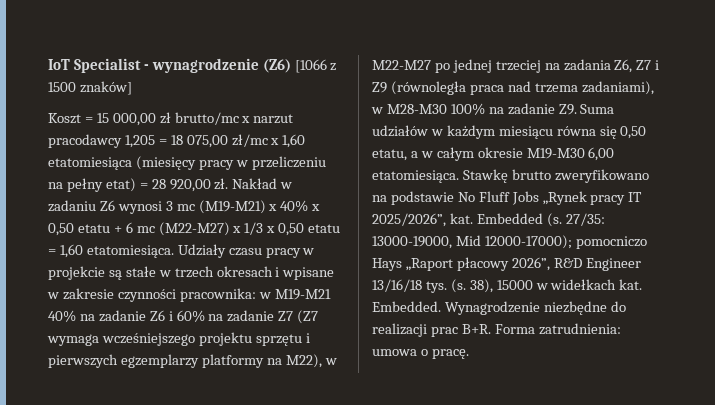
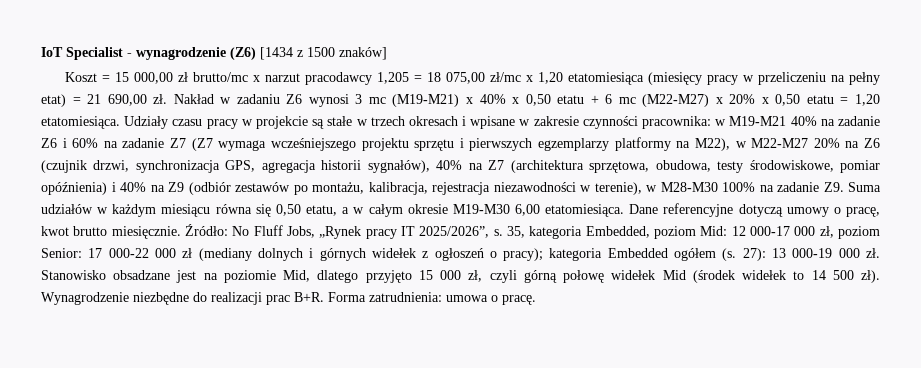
[294,59,327,73] [1066 -> [260,47,293,60] [1434
[282,134,306,148] 1,60 -> [537,72,563,84] 1,20
[151,179,211,192] 28 920,00 -> [87,94,147,106] 21 690,00
[244,222,264,235] 1/3 -> [729,94,756,104] 20%
[59,244,83,258] 1,60 -> [855,94,881,106] 1,20
[434,59,660,73] [372,81,654,95] po jednej trzeciej na zadania Z6, Z7 i Z9 (równoległa praca nad trzema zadaniami), -> [813,138,880,148] [41,160,880,173] [41,182,642,195] 20% na Z6 (czujnik drzwi, synchronizacja GPS, agregacja historii sygnałów), 40% na Z7 (architektura sprzętowa, obudowa, testy środowiskowe, pomiar opóźnienia) i 40% na Z9 (odbiór zestawów po montażu, kalibracja, rejestracja niezawodności w terenie),
[462,169,649,183] [372,191,454,205] Stawkę brutto zweryfikowano na podstawie -> [629,203,880,217] [41,224,229,239] Dane referencyjne dotyczą umowy o pracę, kwot brutto miesięcznie. Źródło:
[511,191,539,205] Jobs -> [287,226,316,238] Jobs,
[449,213,605,227] [372,235,647,249] [372,257,641,271] [372,279,643,293] [372,301,441,312] kat. Embedded (s. 27/35: 13000-19000, Mid 12000-17000); pomocniczo Hays „Raport płacowy 2026”, R&D Engineer 13/16/18 tys. (s. 38), 15000 w widełkach kat. Embedded. -> [493,226,881,239] [41,248,881,261] [41,270,880,283] s. 35, kategoria Embedded, poziom Mid: 12 000-17 000 zł, poziom Senior: 17 000-22 000 zł (mediany dolnych i górnych widełek z ogłoszeń o pracy); kategoria Embedded ogółem (s. 27): 13 000-19 000 zł. Stanowisko obsadzane jest na poziomie Mid, dlatego przyjęto 15 000 zł, czyli górną połowę widełek Mid (środek widełek to 14 500 zł).

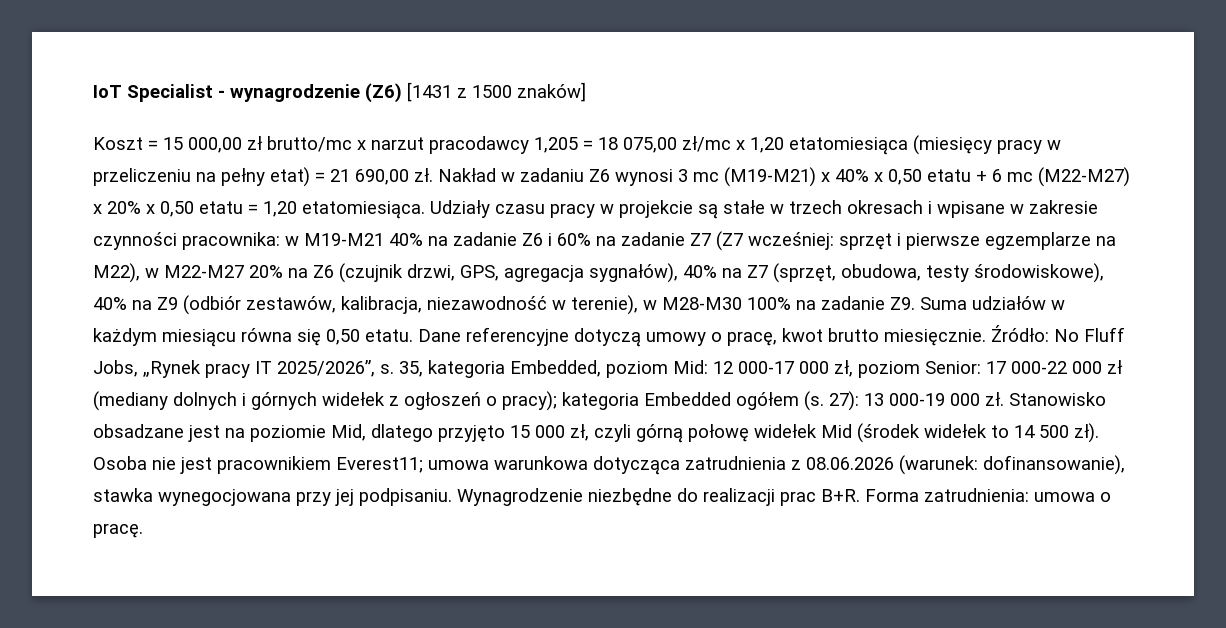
[260,47,293,60] [1434 -> [407,82,452,102] [1431
[218,137,671,151] wymaga wcześniejszego projektu sprzętu i pierwszych egzemplarzy platformy -> [748,232,1091,250] wcześniej: sprzęt i pierwsze egzemplarze
[135,160,220,173] synchronizacja -> (455, 272) none
[321,160,362,170] historii -> (584, 273) none
[510,160,880,173] [41,182,576,195] (architektura sprzętowa, obudowa, testy środowiskowe, pomiar opóźnienia) i 40% na Z9 (odbiór zestawów po montażu, kalibracja, rejestracja niezawodności -> [773,263,1104,283] [93,295,547,315] (sprzęt, obudowa, testy środowiskowe), 40% na Z9 (odbiór zestawów, kalibracja, niezawodność
[306,204,625,217] etatu, a w całym okresie M19-M30 6,00 etatomiesiąca. -> [365,329,413,342] etatu.
(880, 276) none -> [93,455,1125,475] [93,488,452,506] Osoba nie jest pracownikiem Everest11; umowa warunkowa dotycząca zatrudnienia z 08.06.2026 (warunek: dofinansowanie), stawka wynegocjowana przy jej podpisaniu.

